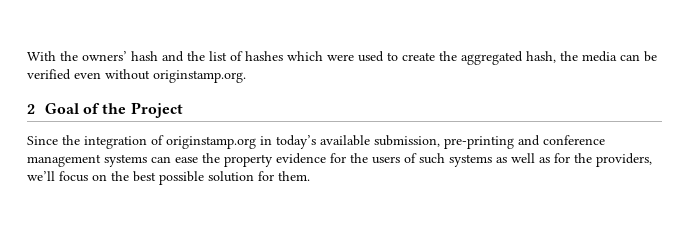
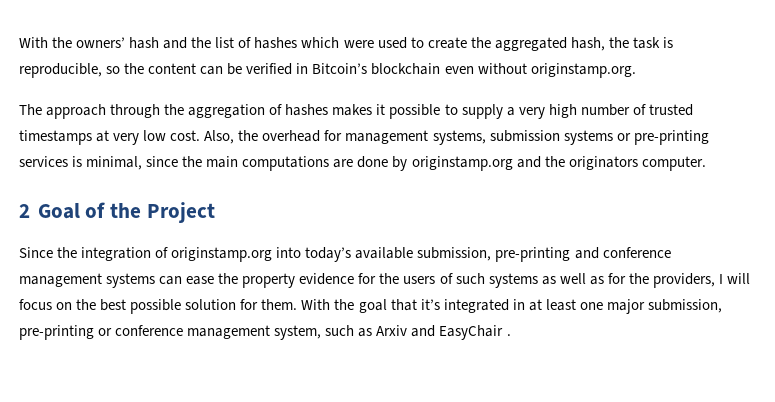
[582,51,657,62] [27,69,246,83] media can be verified even without originstamp.org. -> [632,37,673,49] [19,63,636,78] [19,104,693,119] [19,130,709,145] [19,156,706,171] task is reproducible, so the content can be verified in Bitcoin’s blockchain even without originstamp.org. // The approach through the aggregation of hashes makes it possible to supply a very high number of trusted timestamps at very low cost. Also, the overhead for management systems, submission systems or pre-printing services is minimal, since the main computations are done by originstamp.org and the originators computer.
[260,136,272,145] in -> [276,247,302,258] into
[27,171,55,181] we’ll -> [718,273,750,284] I will
(310, 176) none -> [301,299,722,314] [19,325,511,340] With the goal that it’s integrated in at least one major submission, pre-printing or conference management system, such as Arxiv and EasyChair .

